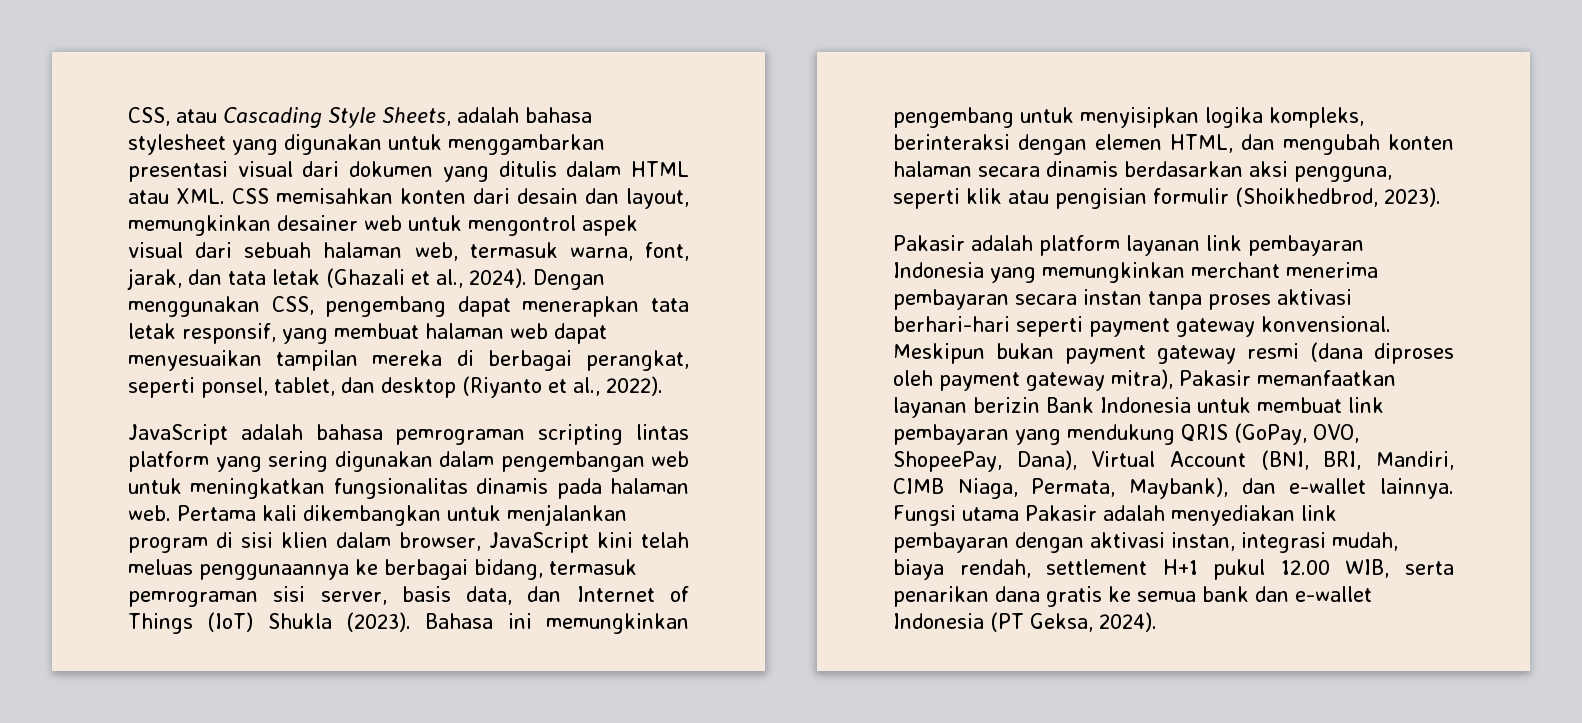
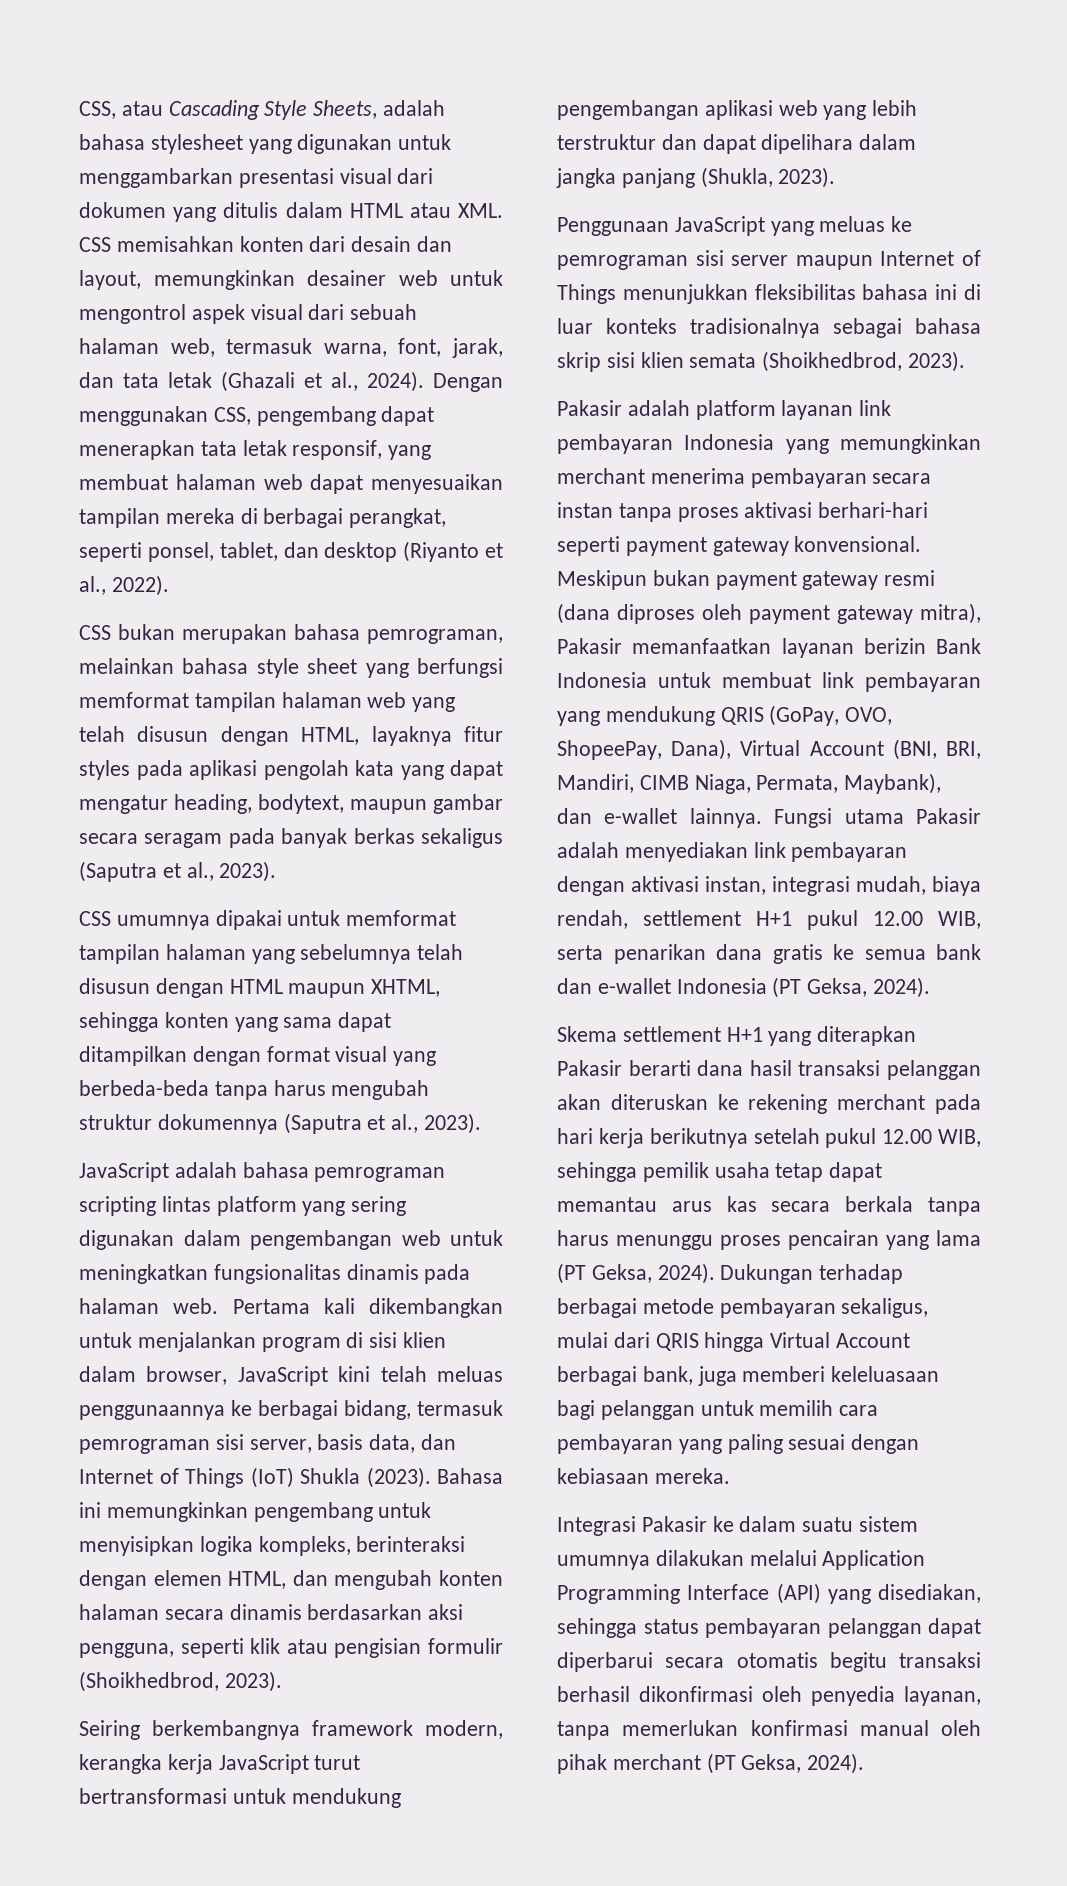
(663, 386) none -> [79,624,503,644] [79,658,503,678] [79,692,456,712] [79,726,503,746] [79,760,503,780] [79,794,503,814] [79,828,503,848] [79,861,277,882] [79,910,457,930] [79,944,464,964] [79,978,441,998] [79,1012,392,1032] [79,1046,437,1066] [79,1080,430,1100] [79,1113,482,1134] // CSS bukan merupakan bahasa pemrograman, melainkan bahasa style sheet yang berfungsi memformat tampilan halaman web yang telah disusun dengan HTML, layaknya fitur styles pada aplikasi pengolah kata yang dapat mengatur heading, bodytext, maupun gambar secara seragam pada banyak berkas sekaligus (Saputra et al., 2023). // CSS umumnya dipakai untuk memformat tampilan halaman yang sebelumnya telah disusun dengan HTML maupun XHTML, sehingga konten yang sama dapat ditampilkan dengan format visual yang berbeda-beda tanpa harus mengubah struktur dokumennya (Saputra et al., 2023).
(1441, 197) none -> [79,1720,503,1740] [79,1754,361,1774] [79,1788,401,1808] [557,100,918,120] [557,134,917,154] [556,167,836,188] [557,216,913,236] [557,250,981,270] [557,284,981,304] [557,318,981,338] [557,351,966,372] // Seiring berkembangnya framework modern, kerangka kerja JavaScript turut bertransformasi untuk mendukung pengembangan aplikasi web yang lebih terstruktur dan dapat dipelihara dalam jangka panjang (Shukla, 2023). // Penggunaan JavaScript yang meluas ke pemrograman sisi server maupun Internet of Things menunjukkan fleksibilitas bahasa ini di luar konteks tradisionalnya sebagai bahasa skrip sisi klien semata (Shoikhedbrod, 2023).
(1157, 622) none -> [557,1026,917,1046] [557,1060,981,1080] [557,1094,981,1114] [557,1128,981,1148] [557,1162,883,1182] [557,1196,981,1216] [557,1230,981,1250] [557,1263,904,1284] [557,1298,929,1318] [557,1332,911,1352] [557,1366,940,1386] [557,1400,879,1420] [557,1434,920,1454] [557,1468,730,1484] [557,1516,919,1536] [557,1550,926,1570] [557,1583,981,1604] [557,1618,981,1638] [557,1652,981,1672] [557,1686,981,1706] [557,1720,981,1740] [557,1753,865,1774] // Skema settlement H+1 yang diterapkan Pakasir berarti dana hasil transaksi pelanggan akan diteruskan ke rekening merchant pada hari kerja berikutnya setelah pukul 12.00 WIB, sehingga pemilik usaha tetap dapat memantau arus kas secara berkala tanpa harus menunggu proses pencairan yang lama (PT Geksa, 2024). Dukungan terhadap berbagai metode pembayaran sekaligus, mulai dari QRIS hingga Virtual Account berbagai bank, juga memberi keleluasaan bagi pelanggan untuk memilih cara pembayaran yang paling sesuai dengan kebiasaan mereka. // Integrasi Pakasir ke dalam suatu sistem umumnya dilakukan melalui Application Programming Interface (API) yang disediakan, sehingga status pembayaran pelanggan dapat diperbarui secara otomatis begitu transaksi berhasil dikonfirmasi oleh penyedia layanan, tanpa memerlukan konfirmasi manual oleh pihak merchant (PT Geksa, 2024).

